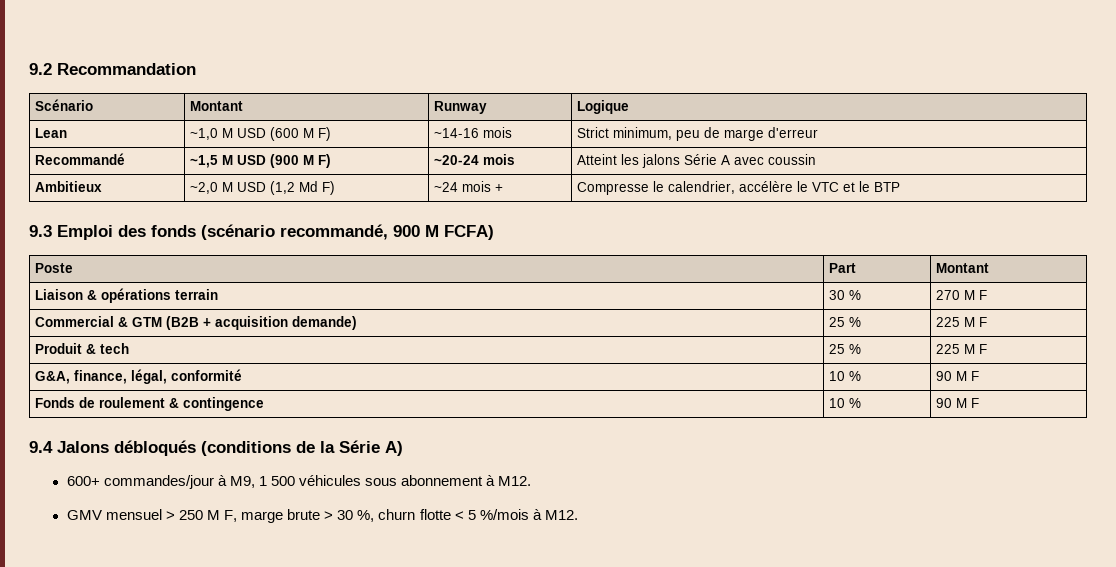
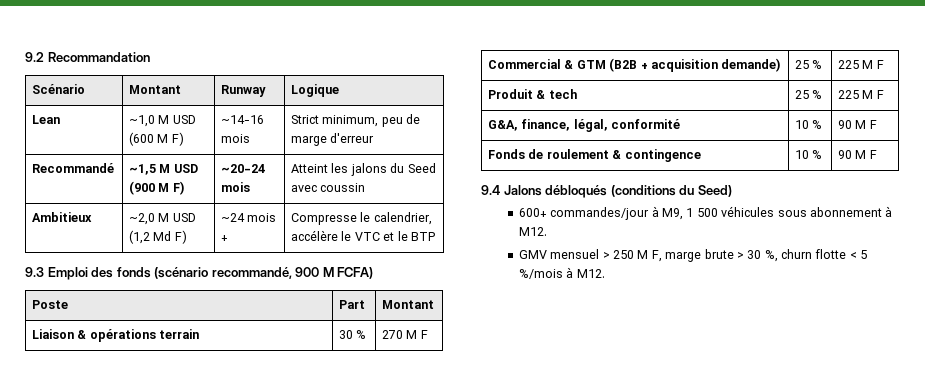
[684,154,731,165] Série A -> [390,163,436,173] du Seed
[296,440,403,456] de la Série A) -> [679,185,732,197] du Seed)

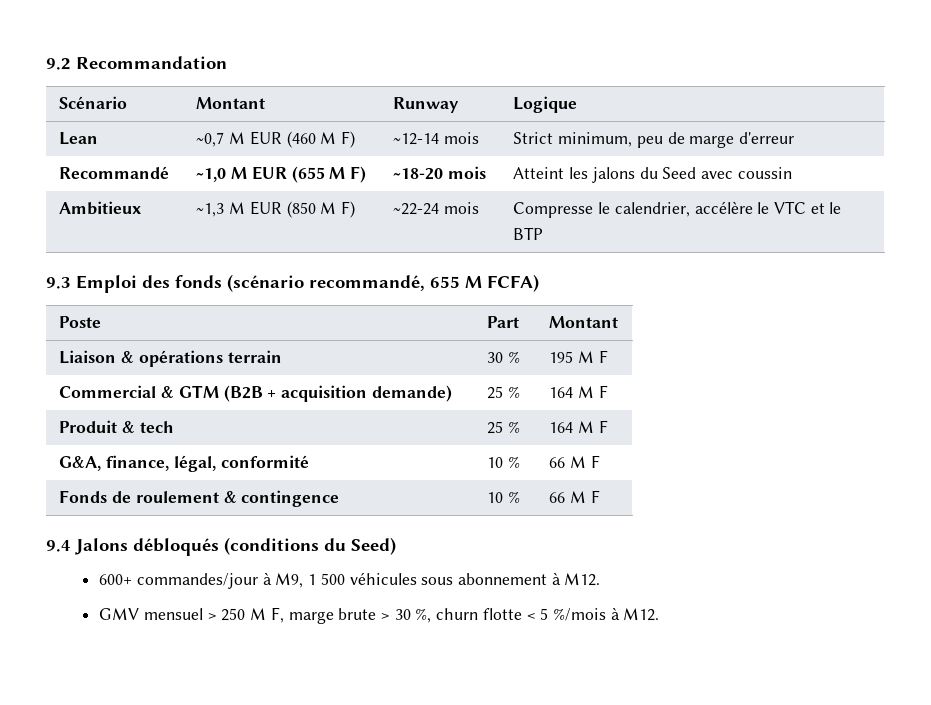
[129,115,196,127] [129,132,184,146] [221,115,265,124] ~1,0 M USD (600 M F) | ~14-16 -> [196,131,355,148] [393,133,440,145] ~0,7 M EUR (460 M F) | ~12-14
[129,164,198,175] [129,181,185,195] [221,164,266,173] ~1,5 M USD (900 M F) | ~20-24 -> [196,166,366,183] [393,168,444,180] ~1,0 M EUR (655 M F) | ~18-20
[129,213,196,225] [129,230,187,244] [221,213,277,222] [221,235,229,241] ~2,0 M USD (1,2 Md F) | ~24 mois + -> [196,201,355,218] [393,202,480,215] ~1,3 M EUR (850 M F) | ~22-24 mois
[295,267,320,277] 900 -> [430,276,460,288] 655
[382,330,404,339] 270 -> [549,351,574,363] 195
[838,60,860,69] 225 -> [549,387,574,398] 164
[838,90,860,99] 225 -> [549,422,574,433] 164
[838,120,853,129] 90 -> [549,457,566,468] 66
[838,150,853,159] 90 -> [549,492,566,503] 66

